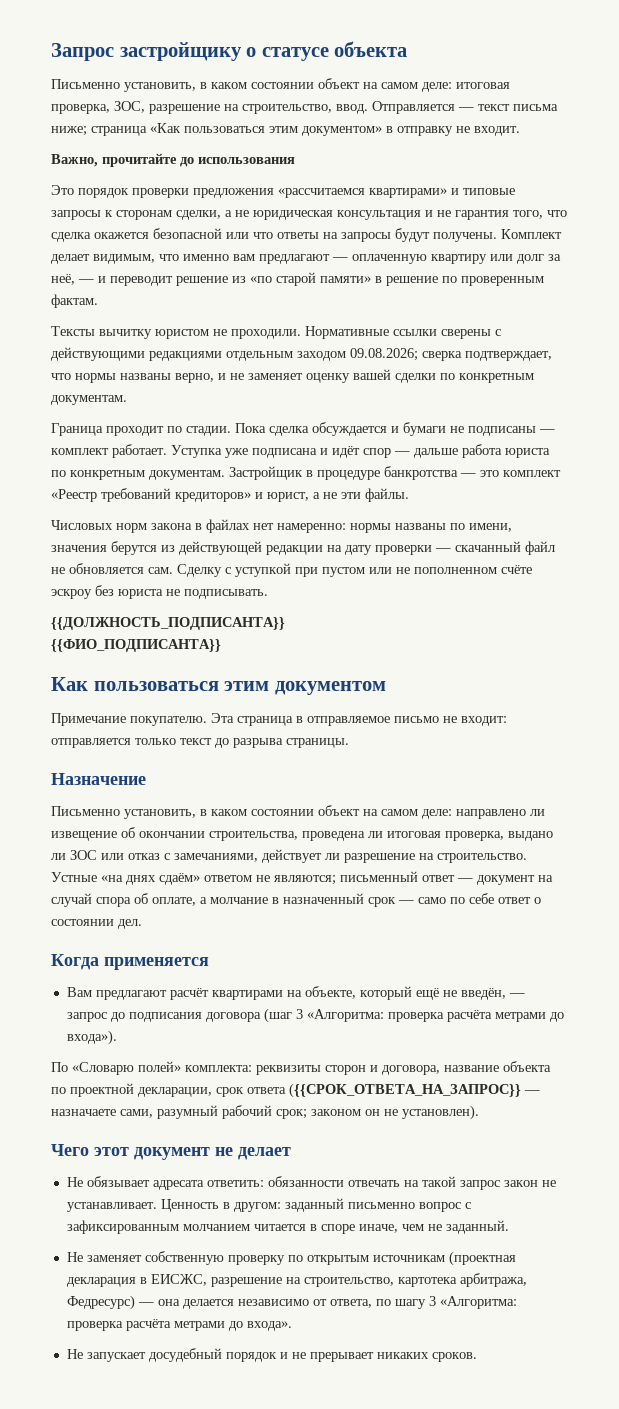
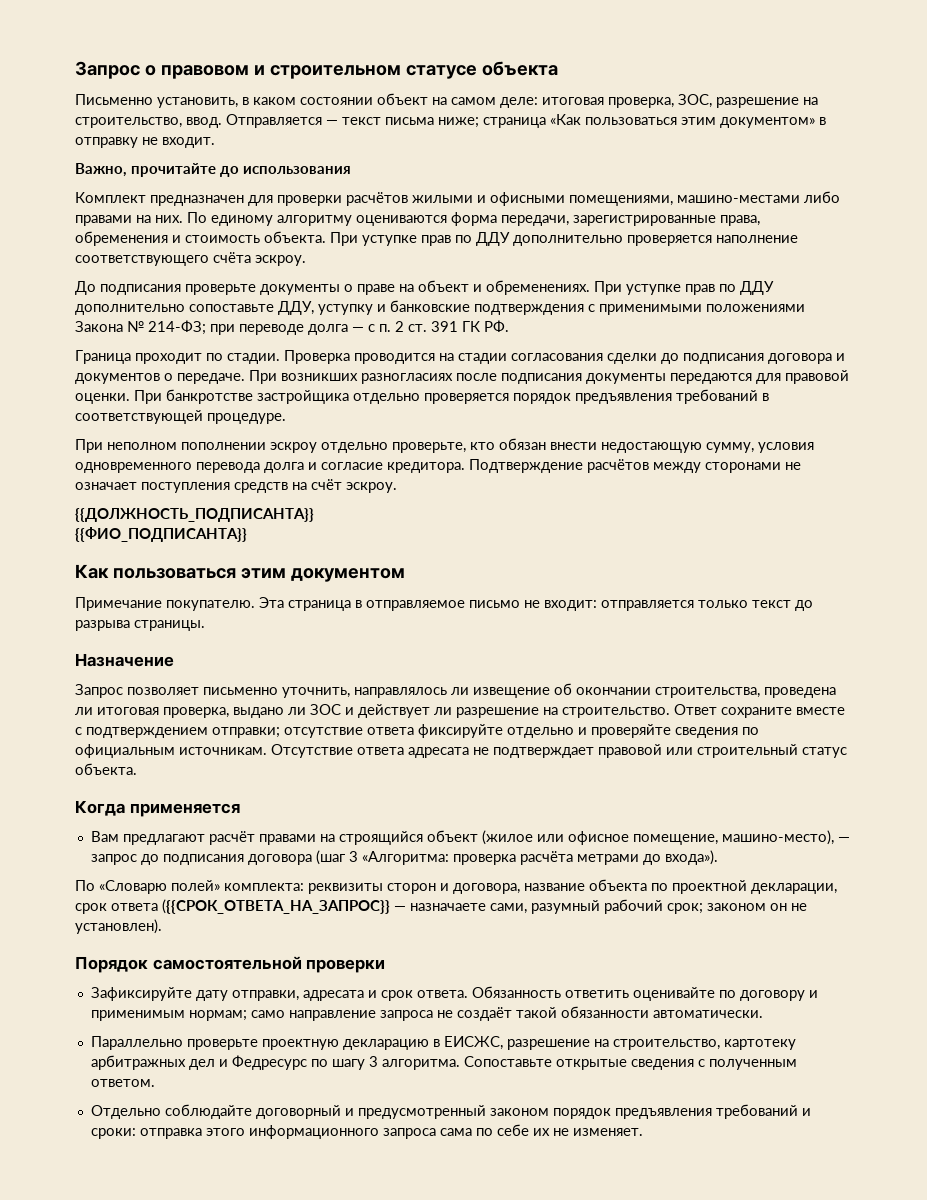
[51,42,257,61] Запрос застройщику о -> [75,61,401,79] Запрос о правовом и строительном
[51,185,515,198] [51,210,567,220] [51,228,562,242] [51,254,561,264] [51,272,544,286] [51,294,98,308] [51,326,501,339] [51,347,552,361] [51,369,534,383] [51,395,127,405] [51,422,555,436] [51,444,550,458] [51,466,561,480] [51,488,409,502] [51,519,512,533] [51,541,555,555] [51,563,532,577] [51,585,268,599] Это порядок проверки предложения «рассчитаемся квартирами» и типовые запросы к сторонам сделки, а не юридическая консультация и не гарантия того, что сделка окажется безопасной или что ответы на запросы будут получены. Комплект делает видимым, что именно вам предлагают — оплаченную квартиру или долг за неё, — и переводит решение из «по старой памяти» в решение по проверенным фактам. // Тексты вычитку юристом не проходили. Нормативные ссылки сверены с действующими редакциями отдельным заходом 09.08.2026; сверка подтверждает, что нормы названы верно, и не заменяет оценку вашей сделки по конкретным документам. // Граница проходит по стадии. Пока сделка обсуждается и бумаги не подписаны — комплект работает. Уступка уже подписана и идёт спор — дальше работа юриста по конкретным документам. Застройщик в процедуре банкротства — это комплект «Реестр требований кредиторов» и юрист, а не эти файлы. // Числовых норм закона в файлах нет намеренно: нормы названы по имени, значения берутся из действующей редакции на дату проверки — скачанный файл не обновляется сам. Сделку с уступкой при пустом или не пополненном счёте эскроу без юриста не подписывать. -> [75,191,840,206] [75,212,760,226] [75,231,798,246] [75,252,306,266] [75,280,774,295] [75,300,805,315] [75,320,509,335] [75,350,845,364] [75,370,849,384] [75,389,769,404] [75,410,286,424] [75,438,814,453] [75,459,801,473] [75,479,397,493] Комплект предназначен для проверки расчётов жилыми и офисными помещениями, машино-местами либо правами на них. По единому алгоритму оцениваются форма передачи, зарегистрированные права, обременения и стоимость объекта. При уступке прав по ДДУ дополнительно проверяется наполнение соответствующего счёта эскроу. // До подписания проверьте документы о праве на объект и обременениях. При уступке прав по ДДУ дополнительно сопоставьте ДДУ, уступку и банковские подтверждения с применимыми положениями Закона № 214-ФЗ; при переводе долга — с п. 2 ст. 391 ГК РФ. // Граница проходит по стадии. Проверка проводится на стадии согласования сделки до подписания договора и документов о передаче. При возникших разногласиях после подписания документы передаются для правовой оценки. При банкротстве застройщика отдельно проверяется порядок предъявления требований в соответствующей процедуре. // При неполном пополнении эскроу отдельно проверьте, кто обязан внести недостающую сумму, условия одновременного перевода долга и согласие кредитора. Подтверждение расчётов между сторонами не означает поступления средств на счёт эскроу.
[51,805,526,819] Письменно установить, в каком состоянии объект на самом деле: направлено -> [75,684,447,698] Запрос позволяет письменно уточнить, направлялось
[101,853,258,862] или отказ с замечаниями, -> [345,707,354,715] и
[51,871,553,885] [51,893,541,907] [51,919,142,929] Устные «на днях сдаём» ответом не являются; письменный ответ — документ на случай спора об оплате, а молчание в назначенный срок — само по себе ответ о состоянии дел. -> [674,704,845,718] [75,724,759,738] [75,744,847,758] [75,763,137,775] Ответ сохраните вместе с подтверждением отправки; отсутствие ответа фиксируйте отдельно и проверяйте сведения по официальным источникам. Отсутствие ответа адресата не подтверждает правовой или строительный статус объекта.
[211,986,506,1000] квартирами на объекте, который ещё не введён, -> [258,830,834,845] правами на строящийся объект (жилое или офисное помещение, машино-место),
[51,1144,291,1160] [66,1176,556,1190] [66,1198,471,1212] [66,1220,509,1234] [66,1251,516,1266] [66,1277,136,1287] Чего этот документ не делает // Не обязывает адресата ответить: обязанности отвечать на такой запрос закон не устанавливает. Ценность в другом: заданный письменно вопрос с зафиксированным молчанием читается в споре иначе, чем не заданный. // Не заменяет собственную проверку по открытым источникам (проектная декларация -> [75,956,386,973] [90,986,818,1001] [90,1006,763,1021] [90,1036,429,1050] Порядок самостоятельной проверки // Зафиксируйте дату отправки, адресата и срок ответа. Обязанность ответить оценивайте по договору и применимым нормам; само направление запроса не создаёт такой обязанности автоматически. // Параллельно проверьте проектную декларацию
[397,1273,527,1287] [66,1295,517,1310] [66,1319,292,1331] [66,1348,477,1362] картотека арбитража, Федресурс) — она делается независимо от ответа, по шагу 3 «Алгоритма: проверка расчёта метрами до входа». // Не запускает досудебный порядок и не прерывает никаких сроков. -> [723,1039,796,1050] [90,1055,797,1070] [90,1079,155,1087] [90,1104,811,1119] [90,1124,643,1139] картотеку арбитражных дел и Федресурс по шагу 3 алгоритма. Сопоставьте открытые сведения с полученным ответом. // Отдельно соблюдайте договорный и предусмотренный законом порядок предъявления требований и сроки: отправка этого информационного запроса сама по себе их не изменяет.

